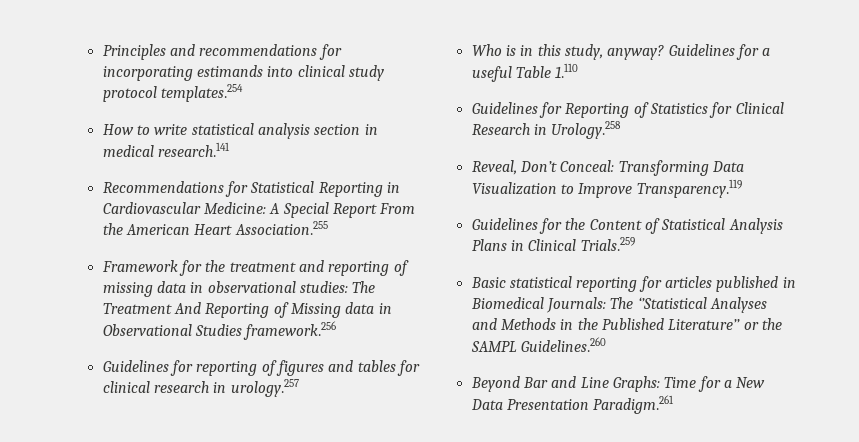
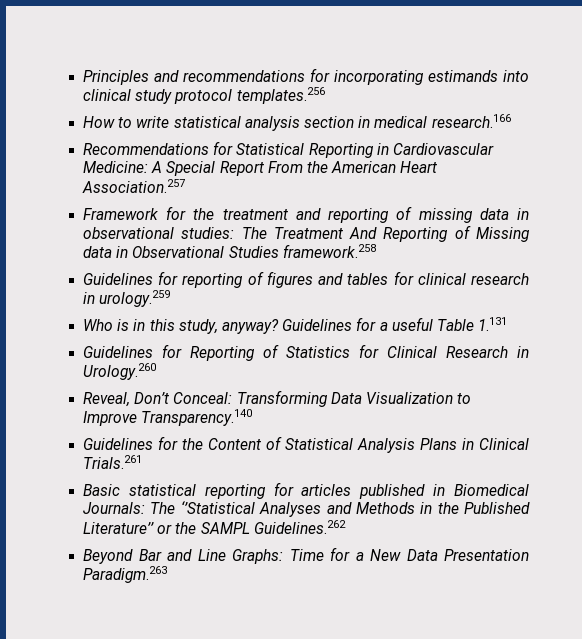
[160,84,243,102] templates.254 -> [236,87,325,104] templates.256
[157,142,230,157] research.141 -> [431,114,511,128] research.166
[234,221,328,235] Association.255 -> [82,179,186,193] Association.257
[243,321,337,340] framework.256 -> [282,244,376,258] framework.258
[230,379,299,397] urology.257 -> [99,290,171,307] urology.259
[555,63,579,78] 1.110 -> [478,317,508,331] 1.131
[551,121,622,139] Urology.258 -> [83,363,157,380] Urology.260
[636,179,742,198] Transparency.119 -> [141,409,253,426] Transparency.140
[580,237,635,251] Trials.259 -> [83,455,143,469] Trials.261
[520,337,606,352] Guidelines.260 -> [253,520,346,534] Guidelines.262
[593,395,675,414] Paradigm.261 -> [83,566,168,583] Paradigm.263

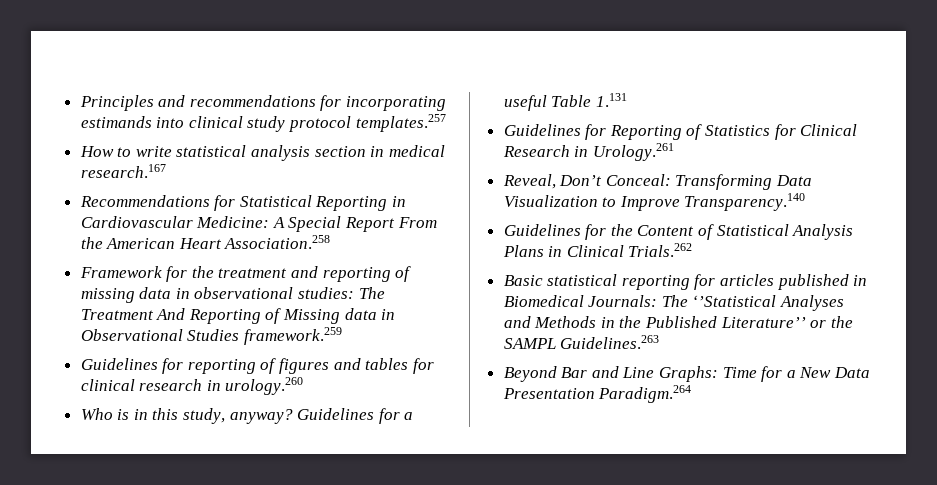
[236,87,325,104] templates.256 -> [355,114,446,132] templates.257
[431,114,511,128] research.166 -> [80,164,166,178] research.167
[82,179,186,193] Association.257 -> [224,235,331,249] Association.258
[282,244,376,258] framework.258 -> [243,327,342,345] framework.259
[99,290,171,307] urology.259 -> [225,377,304,395] urology.260
[83,363,157,380] Urology.260 -> [592,143,674,161] Urology.261
[83,455,143,469] Trials.261 -> [628,243,693,257] Trials.262
[253,520,346,534] Guidelines.262 -> [560,335,660,349] Guidelines.263
[83,566,168,583] Paradigm.263 -> [598,385,692,403] Paradigm.264

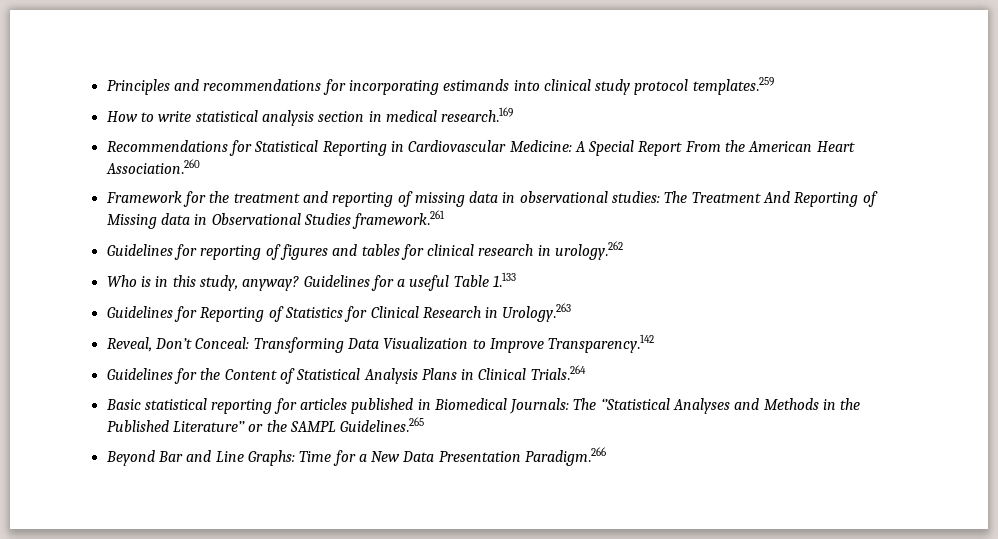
[355,114,446,132] templates.257 -> [692,77,774,95] templates.259
[80,164,166,178] research.167 -> [441,107,514,122] research.169
[224,235,331,249] Association.258 -> [105,159,200,174] Association.260
[243,327,342,345] framework.259 -> [352,210,446,229] framework.261
[225,377,304,395] urology.260 -> [555,241,624,260] urology.262
[595,93,627,107] 1.131 -> [493,272,517,287] 1.133
[592,143,674,161] Urology.261 -> [502,303,572,322] Urology.263
[684,193,806,211] Transparency.140 -> [548,334,655,353] Transparency.142
[628,243,693,257] Trials.262 -> [530,365,586,380] Trials.264
[560,335,660,349] Guidelines.263 -> [340,417,425,432] Guidelines.265
[598,385,692,403] Paradigm.264 -> [525,447,607,466] Paradigm.266

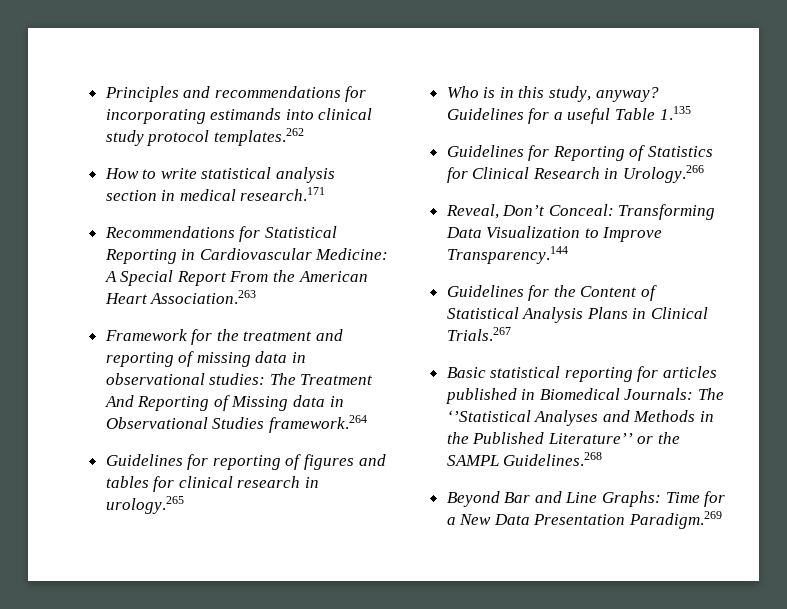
[692,77,774,95] templates.259 -> [213,128,304,146] templates.262
[441,107,514,122] research.169 -> [240,187,326,201] research.171
[105,159,200,174] Association.260 -> [150,290,257,304] Association.263
[352,210,446,229] framework.261 -> [268,415,367,433] framework.264
[555,241,624,260] urology.262 -> [105,496,184,514] urology.265
[493,272,517,287] 1.133 -> [659,106,691,120] 1.135
[502,303,572,322] Urology.263 -> [623,165,705,183] Urology.266
[548,334,655,353] Transparency.142 -> [446,246,568,264] Transparency.144
[530,365,586,380] Trials.264 -> [446,327,511,341] Trials.267
[340,417,425,432] Guidelines.265 -> [503,452,603,466] Guidelines.268
[525,447,607,466] Paradigm.266 -> [629,511,723,529] Paradigm.269

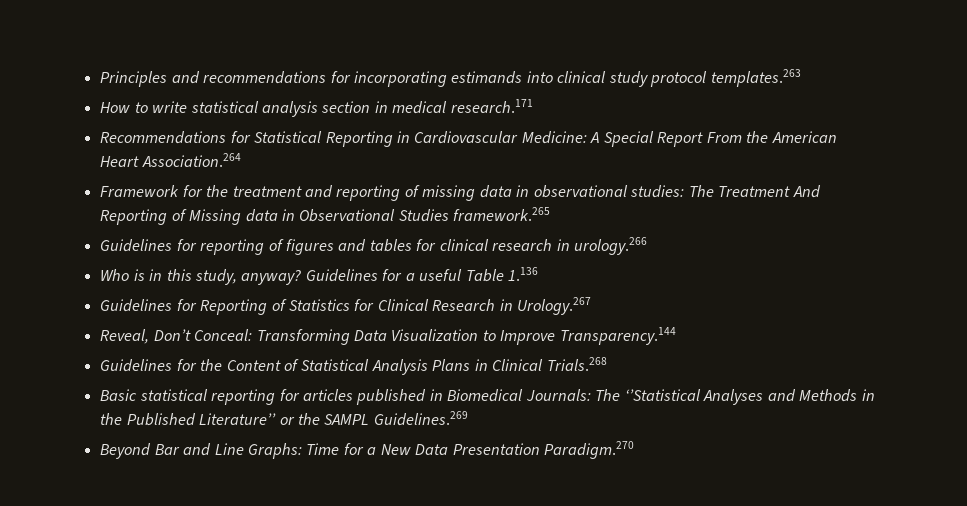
[213,128,304,146] templates.262 -> [710,69,801,87] templates.263
[150,290,257,304] Association.263 -> [141,153,241,167] Association.264
[268,415,367,433] framework.264 -> [453,207,551,221] framework.265
[105,496,184,514] urology.265 -> [574,237,648,255] urology.266
[659,106,691,120] 1.135 -> [508,267,539,281] 1.136
[623,165,705,183] Urology.266 -> [517,297,592,315] Urology.267
[446,327,511,341] Trials.267 -> [546,357,607,371] Trials.268
[503,452,603,466] Guidelines.268 -> [373,411,468,426] Guidelines.269
[629,511,723,529] Paradigm.269 -> [544,441,635,459] Paradigm.270

